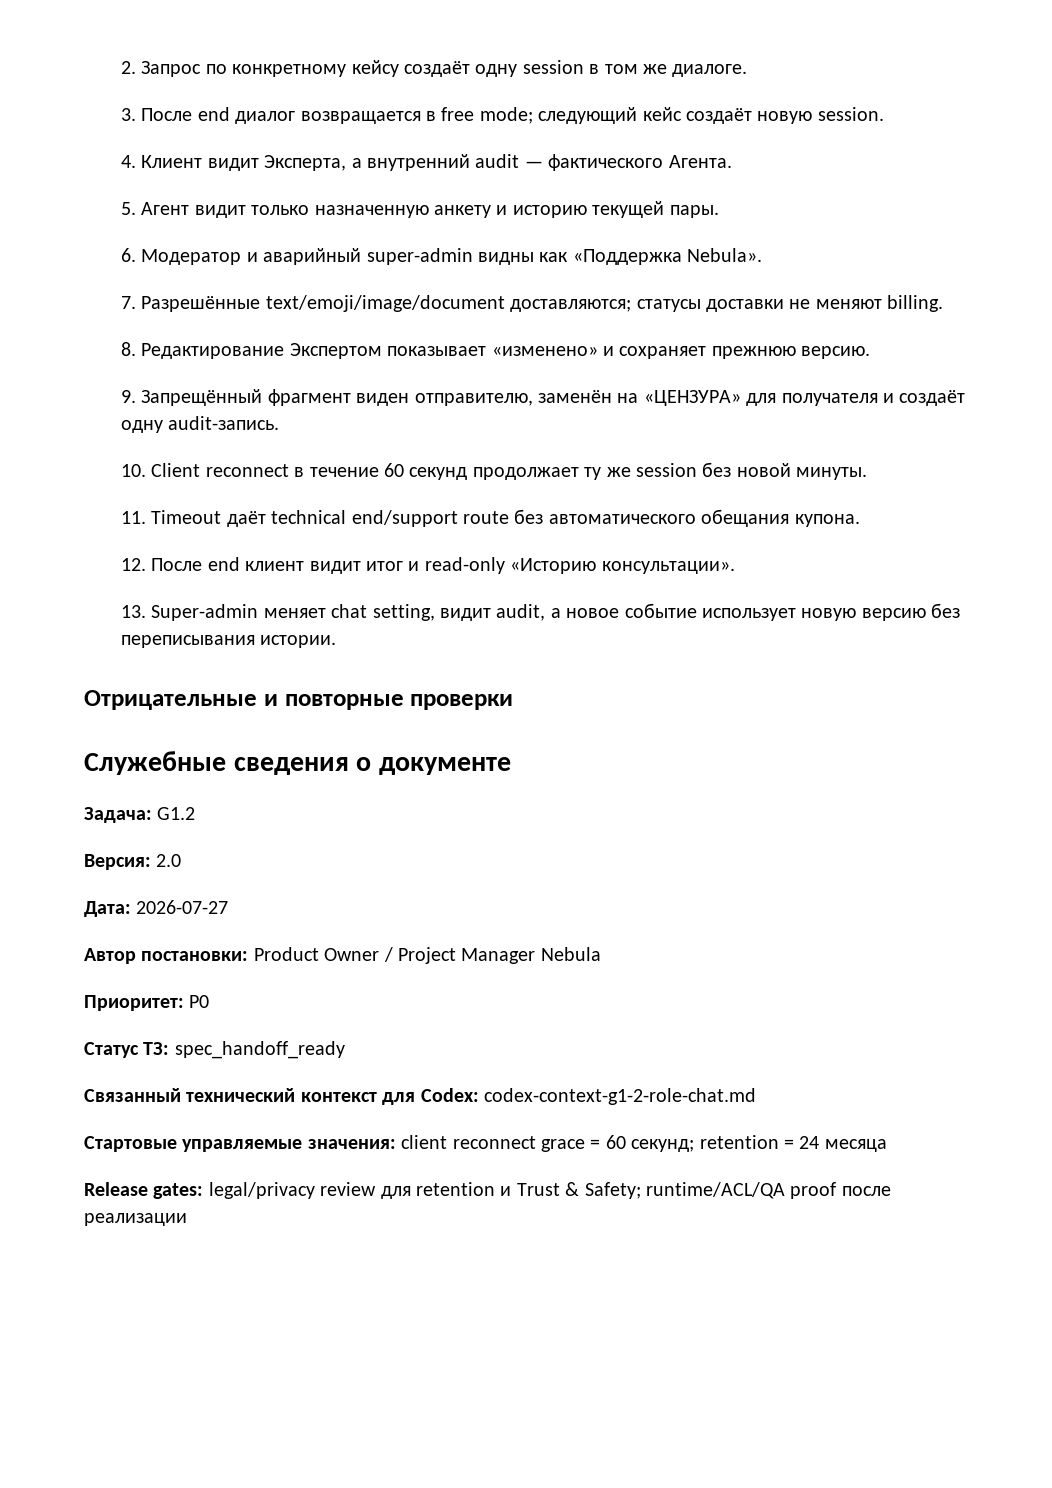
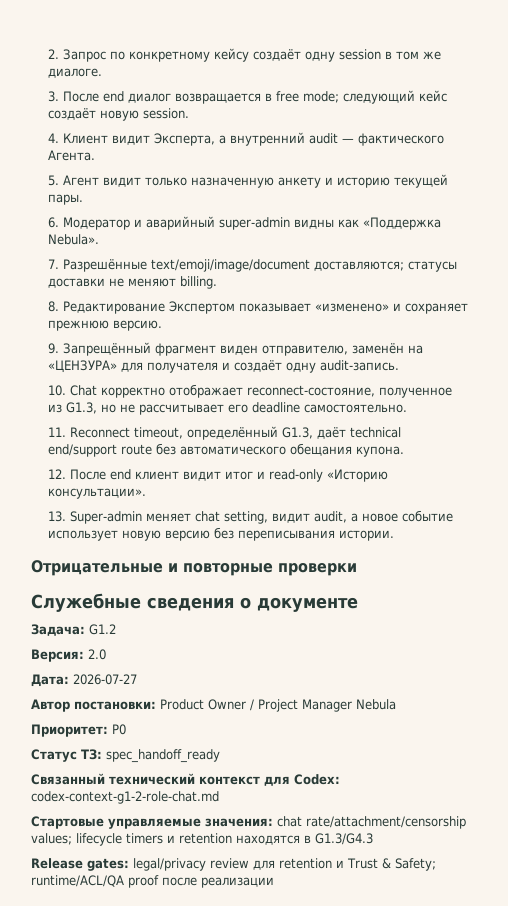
[151,462,868,480] [121,510,222,524] Client reconnect в течение 60 секунд продолжает ту же session без новой минуты. // 11. Timeout -> [69,384,452,398] [47,402,407,415] [47,426,313,440] Chat корректно отображает reconnect-состояние, полученное из G1.3, но не рассчитывает его deadline самостоятельно. // 11. Reconnect timeout, определённый G1.3,
[401,1135,887,1152] client reconnect grace = 60 секунд; retention = 24 месяца -> [277,816,466,829] [31,833,373,846] chat rate/attachment/censorship values; lifecycle timers и retention находятся в G1.3/G4.3

